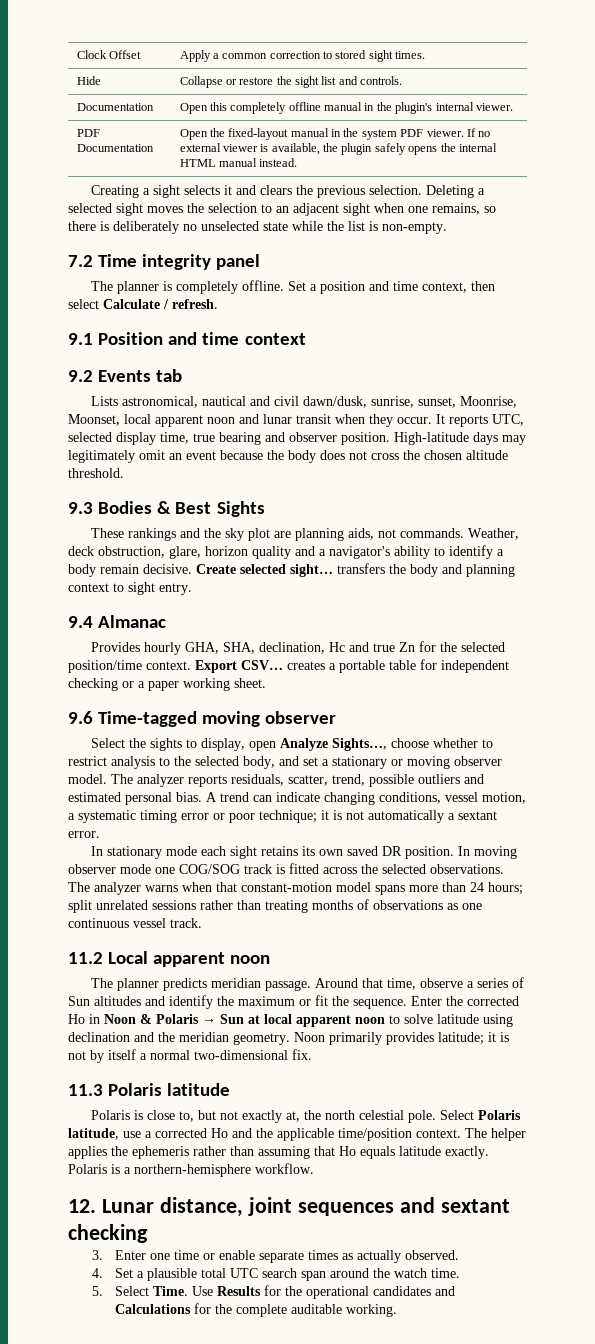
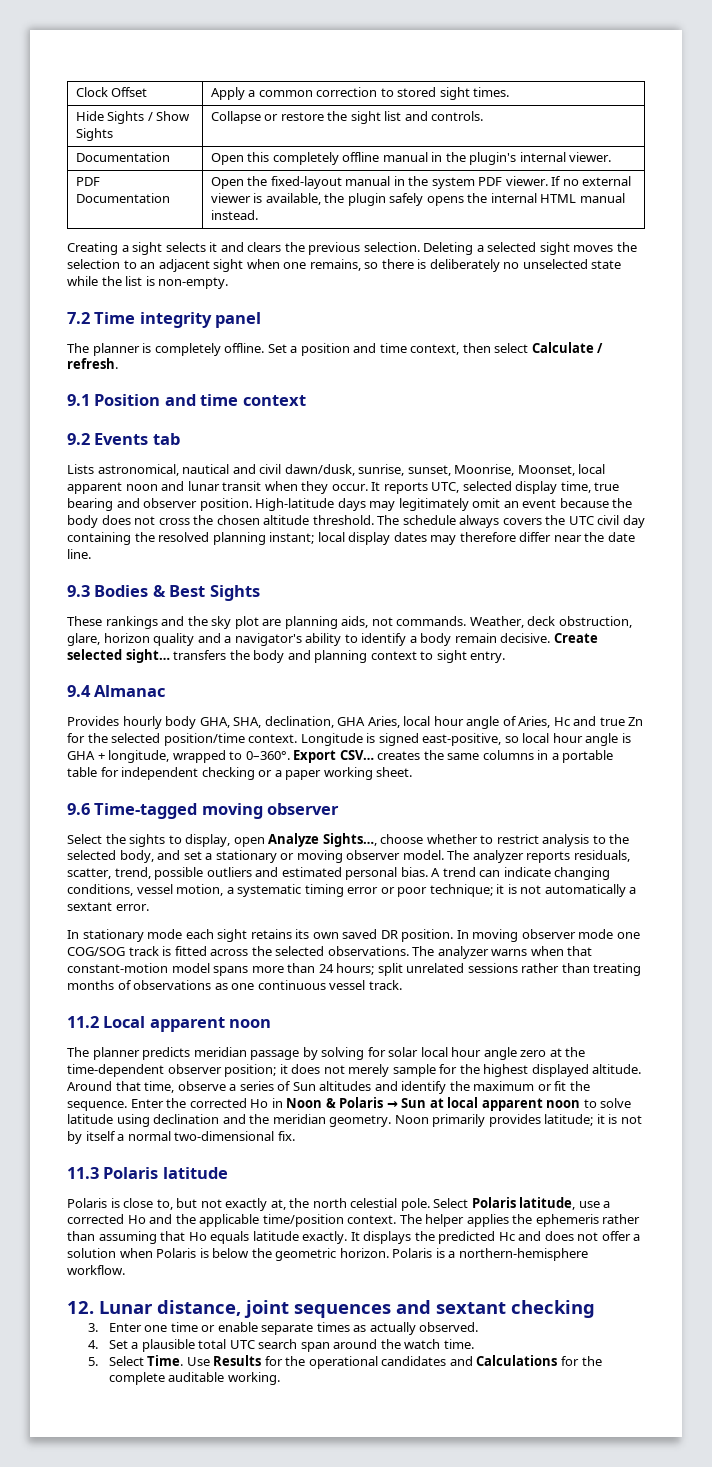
(101, 80) none -> [107,111,191,124] [75,128,113,141] Sights / Show Sights
(124, 473) none -> [377,515,645,528] [67,532,635,545] [67,549,91,559] The schedule always covers the UTC civil day containing the resolved planning instant; local display dates may therefore differ near the date line.
(181, 648) none -> [165,716,197,729] body
(325, 648) none -> [337,716,551,729] GHA Aries, local hour angle of Aries,
[195,660,325,673] Export CSV… creates -> [300,733,631,746] [67,750,549,763] Longitude is signed east-positive, so local hour angle is GHA + longitude, wrapped to 0–360°. Export CSV… creates the same columns in
[264,980,311,991] passage. -> [250,1047,586,1060] [67,1064,642,1077] passage by solving for solar local hour angle zero at the time-dependent observer position; it does not merely sample for the highest displayed altitude.
(489, 1152) none -> [350,1231,641,1244] [67,1248,389,1261] It displays the predicted Hc and does not offer a solution when Polaris is below the geometric horizon.

